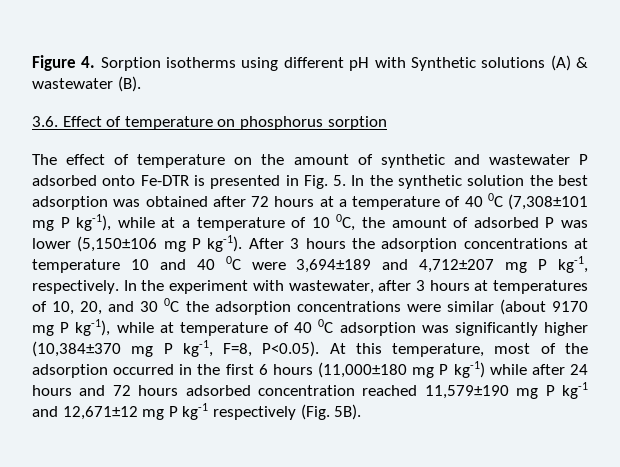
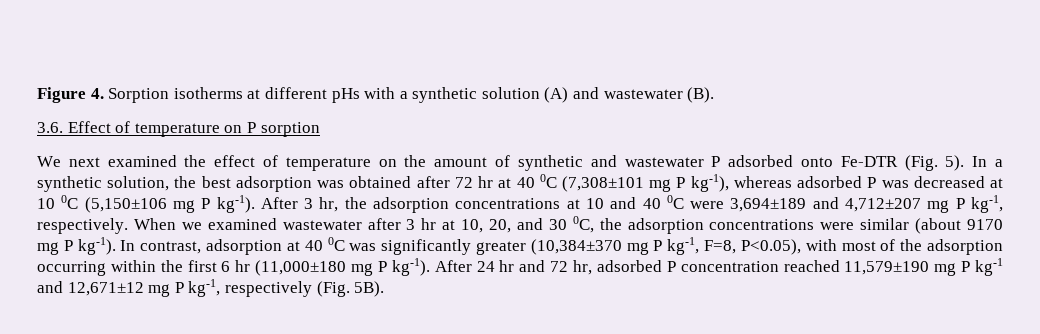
[241,55,589,71] using different pH with Synthetic solutions (A) & -> [247,87,600,103] at different pHs with a synthetic solution (A) and
[239,116,323,130] phosphorus -> [246,122,256,133] P
[32,154,57,165] The -> [37,155,207,167] We next examined the
[193,175,525,189] is presented in Fig. 5. In the synthetic solution -> [904,155,1004,171] [37,176,170,192] (Fig. 5). In a synthetic solution,
[274,196,461,210] hours at a temperature of -> [478,176,512,188] hr at
[117,214,589,231] [32,238,71,249] while at a temperature of 10 0C, the amount of adsorbed P was lower -> [733,176,1004,188] [37,195,79,209] whereas adsorbed P was decreased at 10 0C
[305,238,346,249] hours -> [319,197,339,212] hr,
[32,259,120,273] temperature -> (580, 204) none
[123,280,588,294] [32,301,47,312] In the experiment with wastewater, after 3 hours at temperatures of -> [133,218,456,230] When we examined wastewater after 3 hr at
[164,298,180,312] 0C -> [572,216,594,233] 0C,
[75,319,416,336] kg-1), while at temperature of 40 0C adsorption -> [77,237,345,255] kg-1). In contrast, adsorption at 40 0C
[544,322,588,336] higher -> [475,241,526,255] greater
[262,341,485,357] P<0.05). At this temperature, -> [740,239,837,255] P<0.05), with
[113,364,193,375] occurred in -> [37,260,156,276] occurring within
[272,364,313,375] hours -> [235,260,251,272] hr
[453,361,588,378] [32,385,251,396] kg-1) while after 24 hours and 72 hours adsorbed -> [391,258,676,276] kg-1). After 24 hr and 72 hr, adsorbed P
[182,403,209,420] kg-1 -> [188,279,221,297] kg-1,

